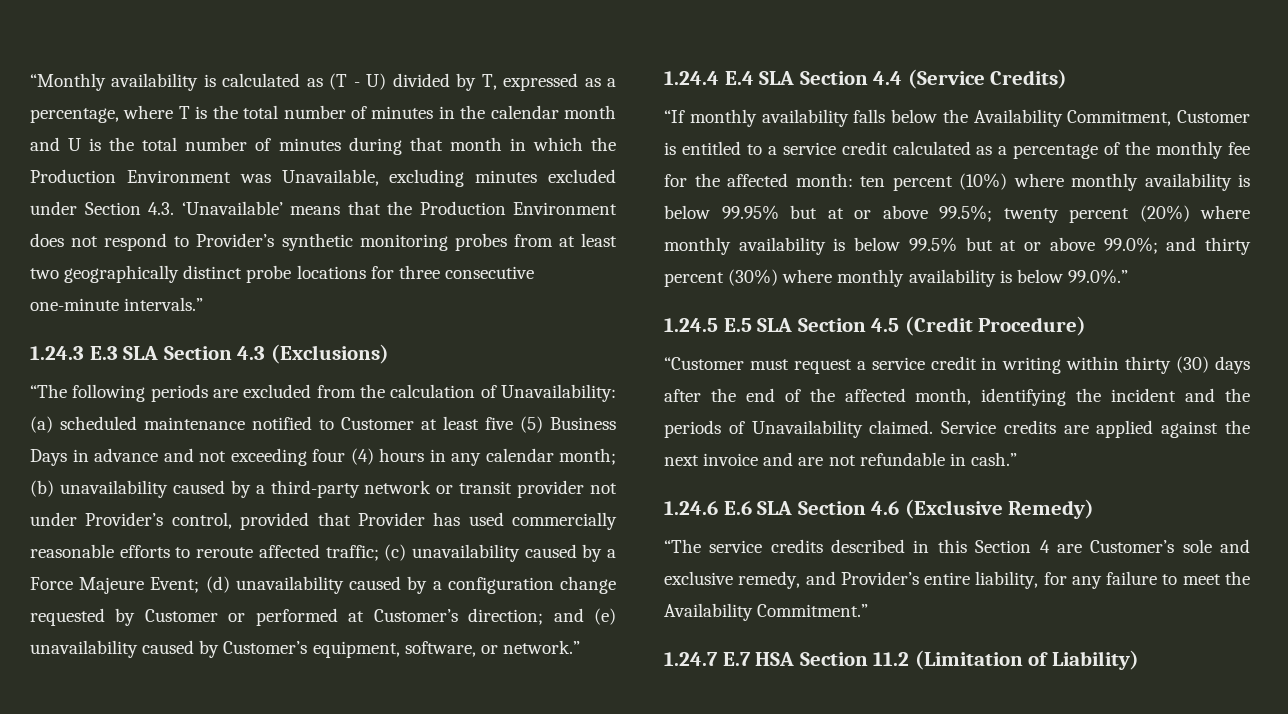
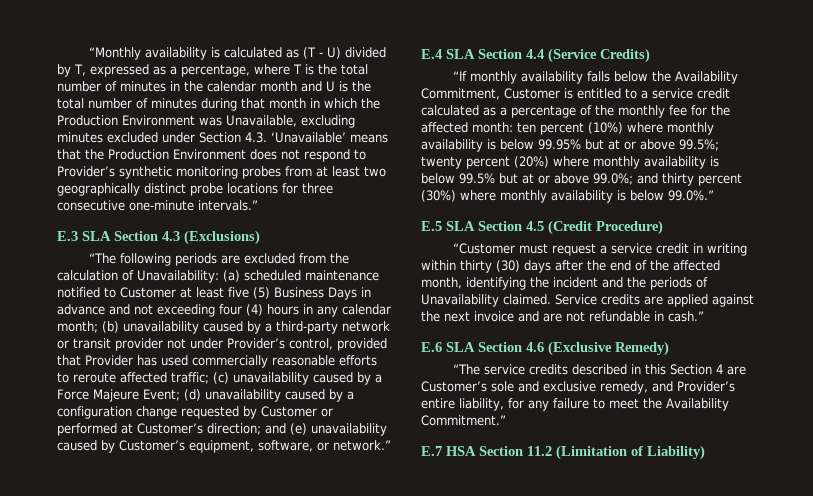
[30,346,84,360] 1.24.3 -> (258, 205) none
[664,71,719,85] 1.24.4 -> (391, 445) none
[664,318,718,332] 1.24.5 -> (714, 195) none
[664,501,718,515] 1.24.6 -> (704, 316) none
[664,652,718,666] 1.24.7 -> (506, 420) none

